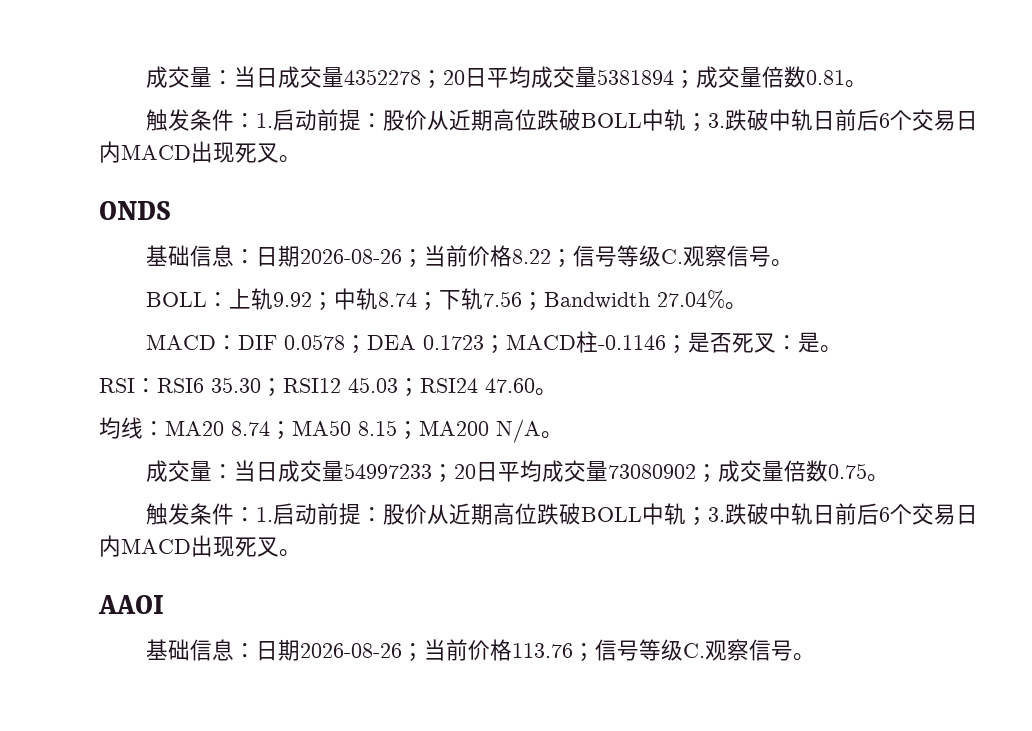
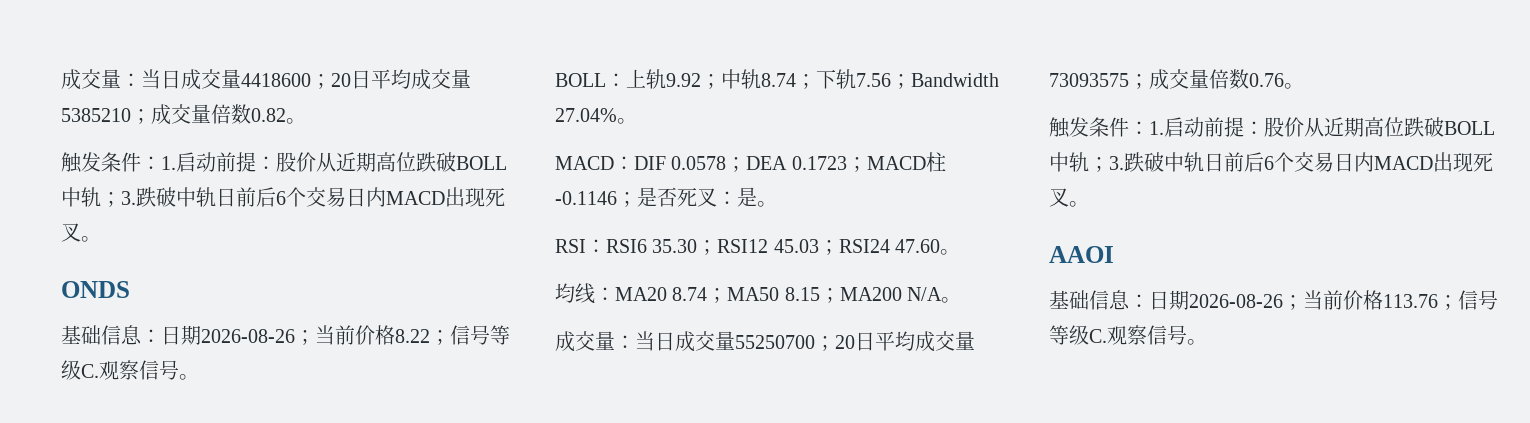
[145,66,845,89] 成交量：当日成交量4352278；20日平均成交量5381894；成交量倍数0.81 -> [61,69,471,90] [61,104,286,125] 成交量：当日成交量4418600；20日平均成交量5385210；成交量倍数0.82
[343,460,867,483] 54997233；20日平均成交量73080902；成交量倍数0.75 -> [735,331,975,352] [1049,69,1284,90] 55250700；20日平均成交量73093575；成交量倍数0.76

